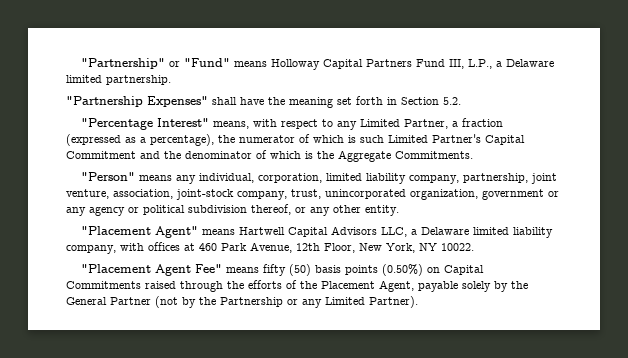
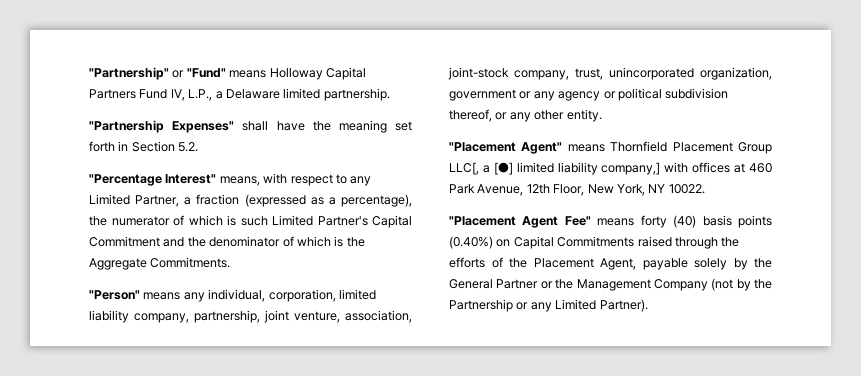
[449,59,465,69] III, -> [170,89,185,101] IV,
[239,226,554,238] [66,245,116,254] Hartwell Capital Advisors LLC, a Delaware limited liability company, -> [610,141,772,154] [449,162,661,175] Thornfield Placement Group LLC[, a [●] limited liability company,]
[263,264,312,276] fifty (50) -> [640,215,697,228] forty (40)
[382,264,424,276] (0.50%) -> [449,236,493,249] (0.40%)
(151, 301) none -> [540,279,708,291] or the Management Company

